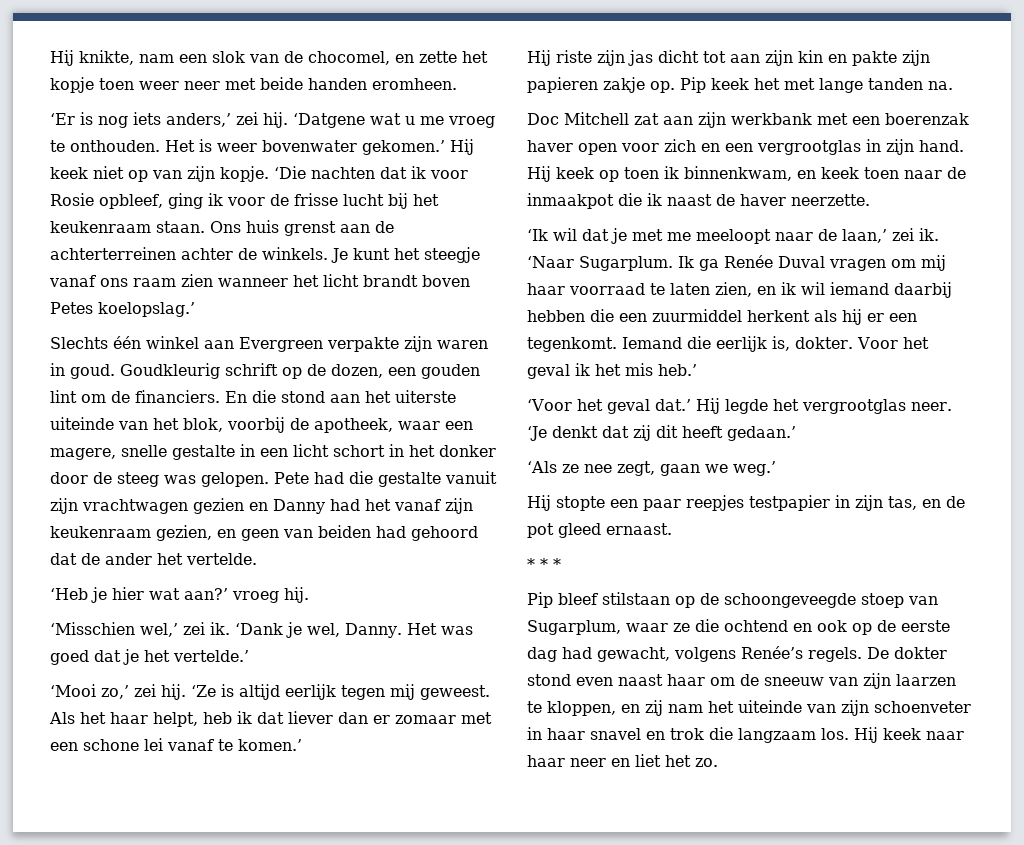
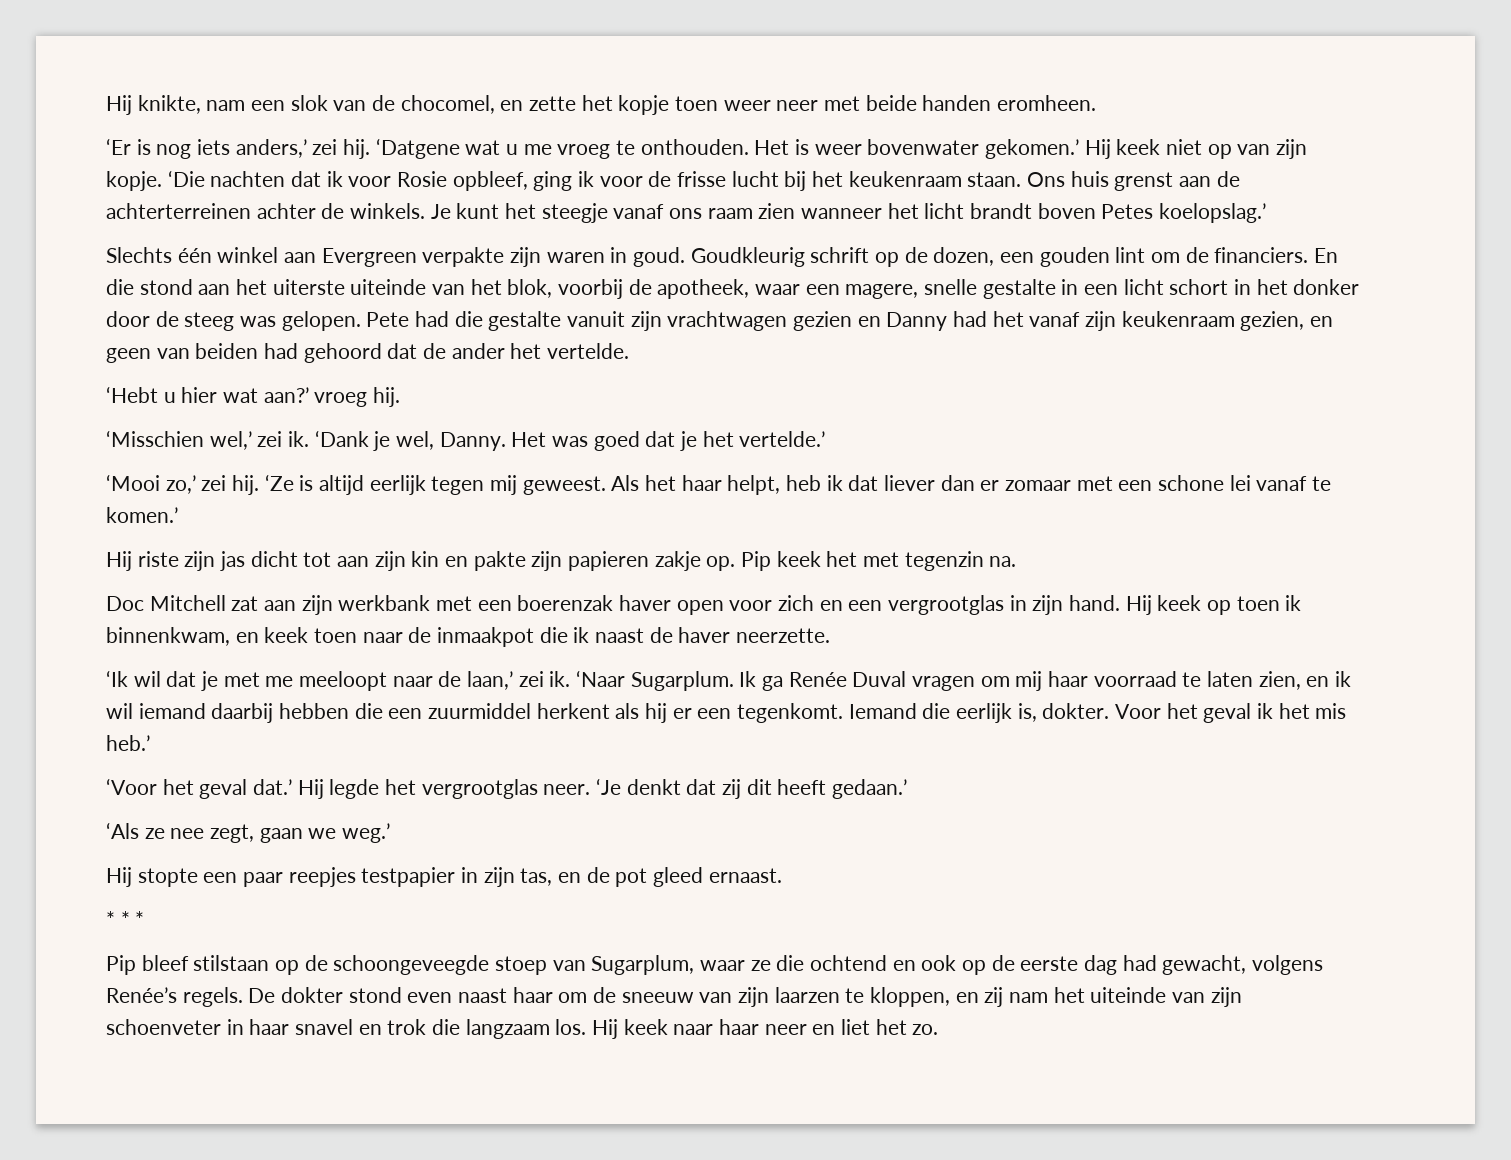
[50,587,107,603] ‘Heb je -> [106,386,176,403] ‘Hebt u
[819,78,923,93] lange tanden -> [904,551,984,571] tegenzin

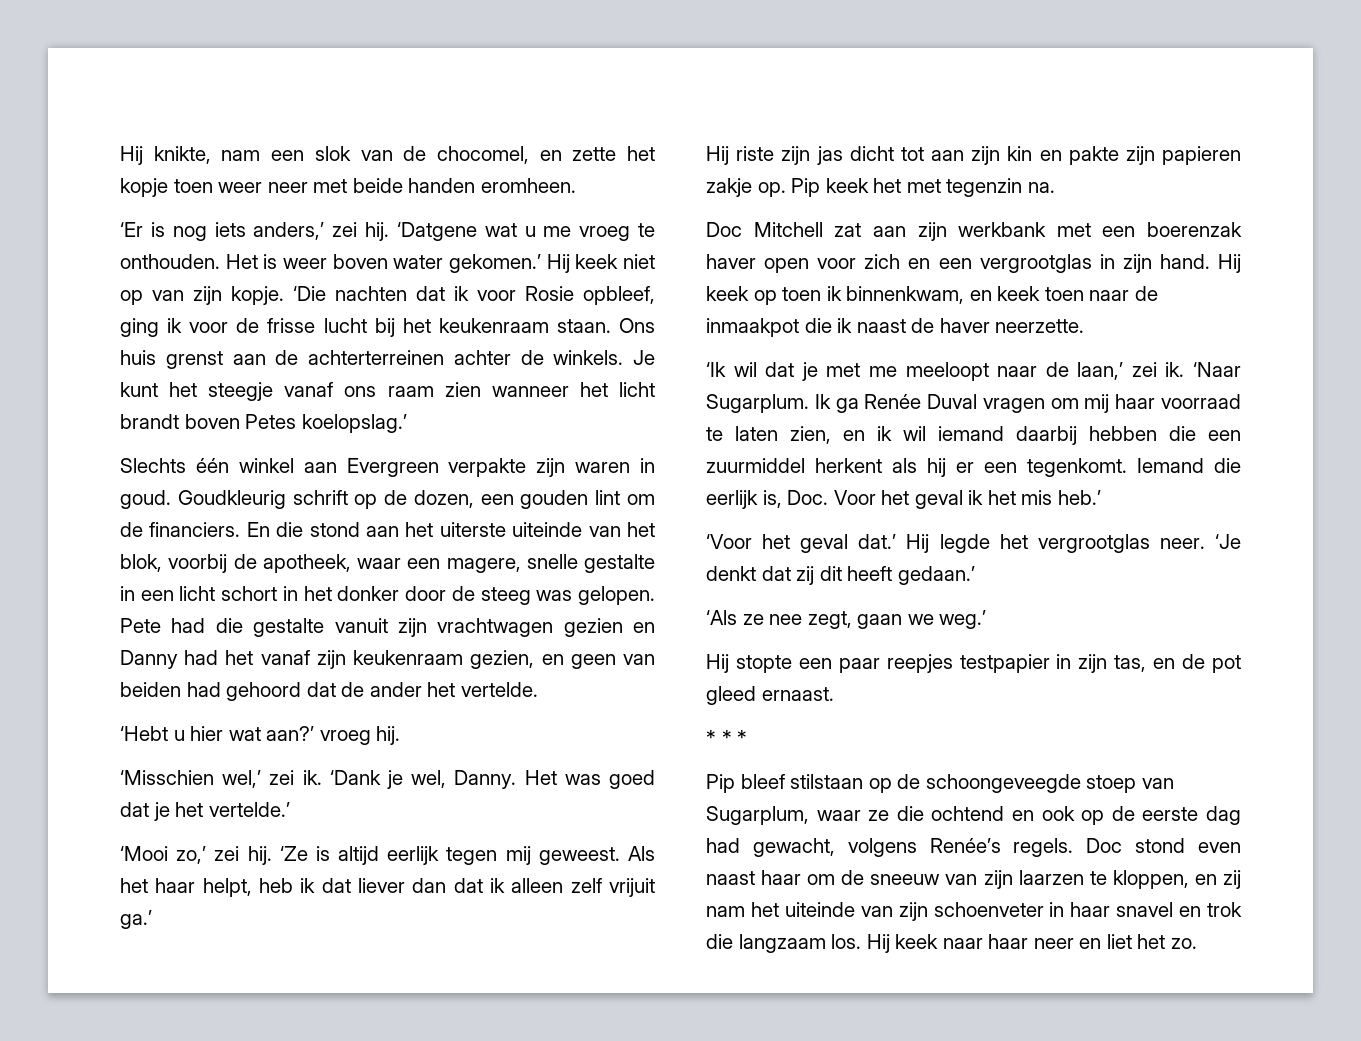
[867,139,980,155] bovenwater -> [332,254,444,269] boven water
[980,475,1332,491] [106,507,178,523] er zomaar met een schone lei vanaf te komen.’ -> [453,878,655,897] [120,910,152,929] dat ik alleen zelf vrijuit ga.’
[1042,703,1110,719] dokter. -> [787,490,829,505] Doc.
[248,987,344,1003] De dokter -> [1086,838,1123,853] Doc

